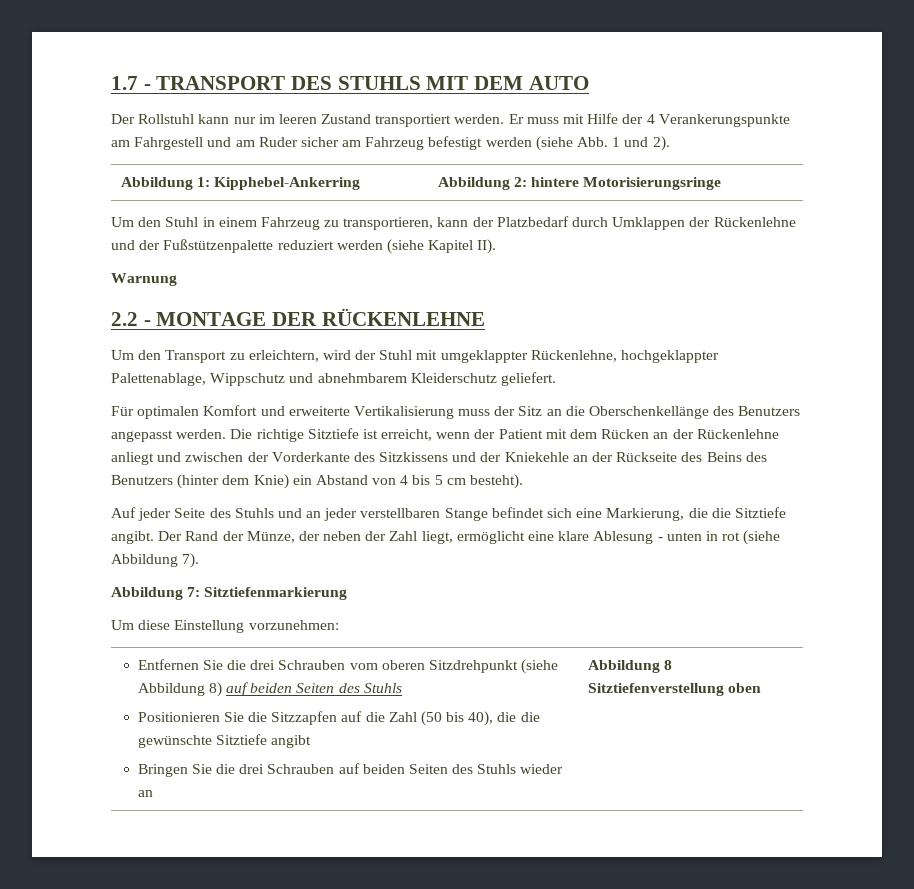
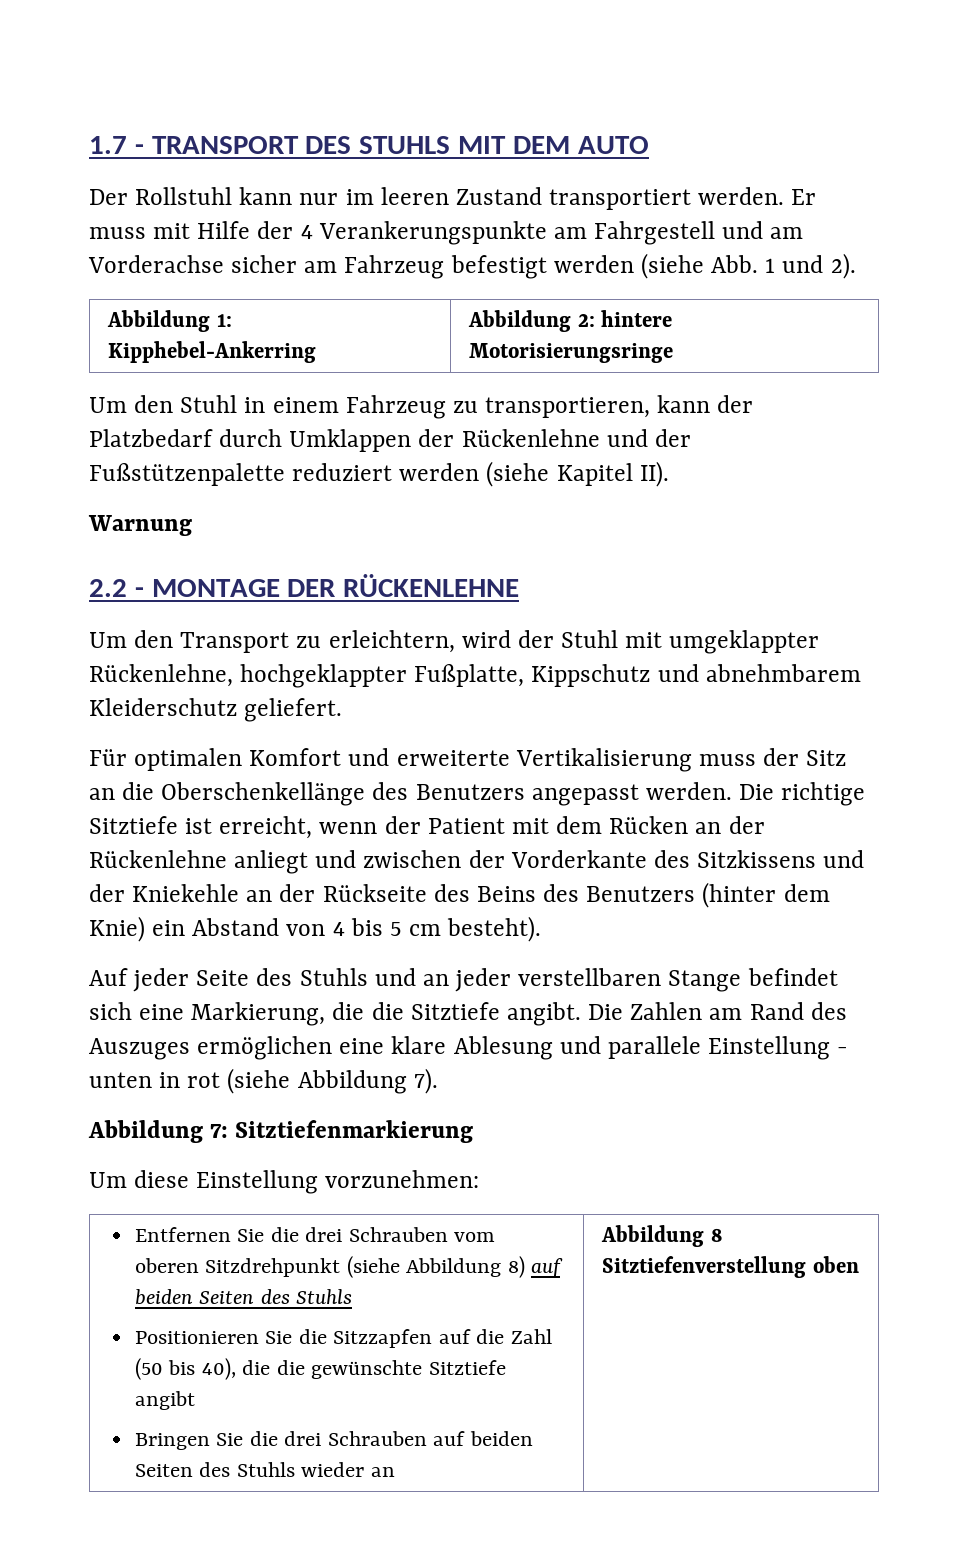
[258,137,298,147] Ruder -> [88,255,224,273] Vorderachse
[111,373,286,386] Palettenablage, Wippschutz -> [414,664,651,687] Fußplatte, Kippschutz
[158,531,654,544] Der Rand der Münze, der neben der Zahl liegt, ermöglicht eine klare Ablesung -> [588,1002,847,1020] [89,1036,831,1060] Die Zahlen am Rand des Auszuges ermöglichen eine klare Ablesung und parallele Einstellung

